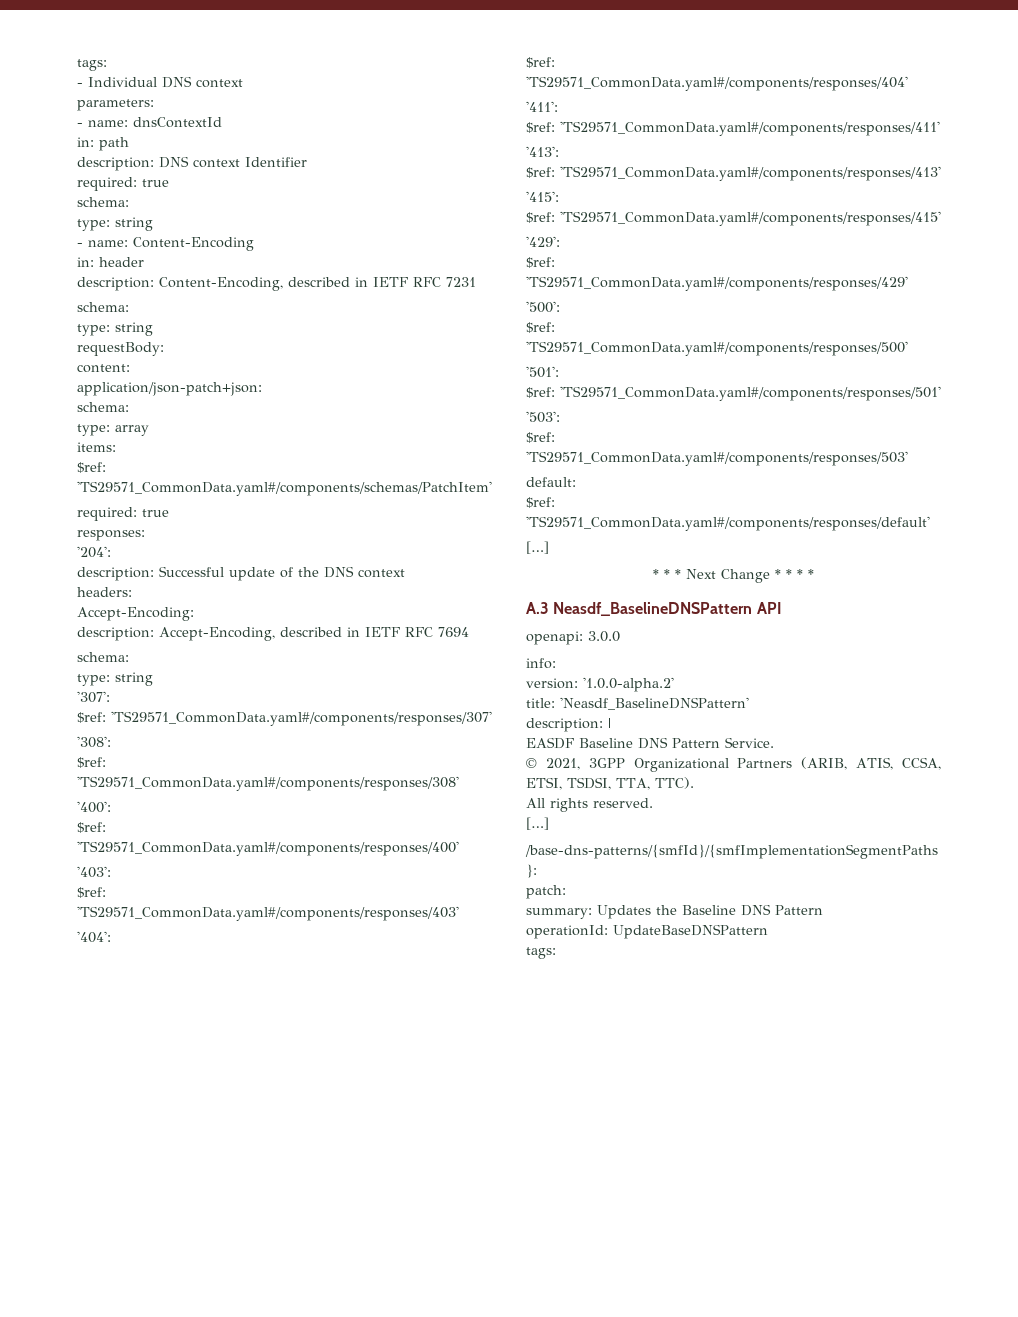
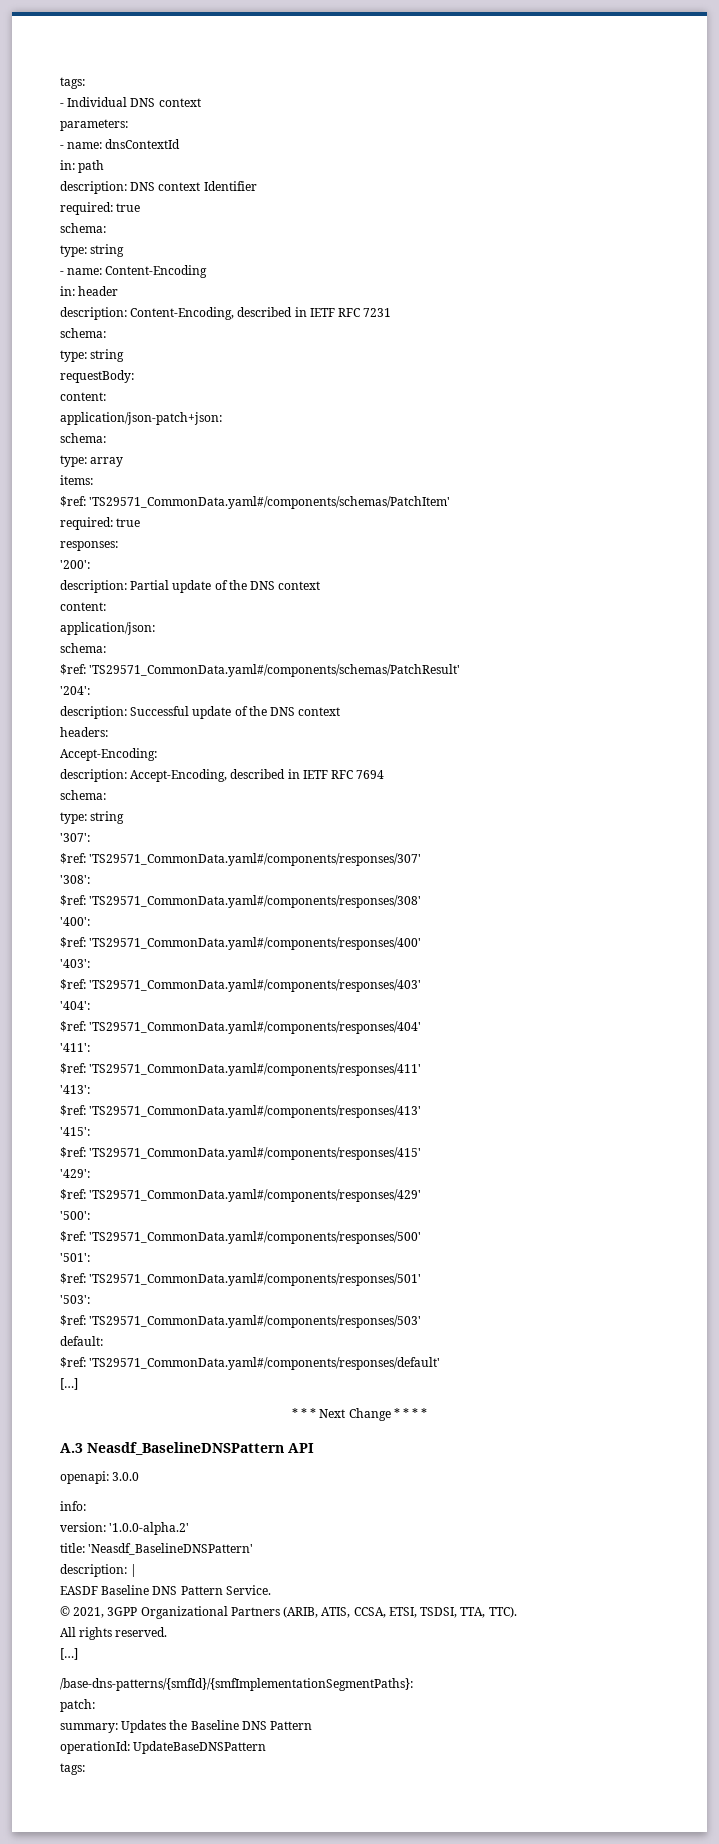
(145, 535) none -> [60,560,90,569] [60,580,321,593] [60,602,106,611] [60,622,155,635] [60,643,106,653] [60,664,461,677] // '200': // description: Partial update of the DNS context // content: // application/json: // schema: // $ref: 'TS29571_CommonData.yaml#/components/schemas/PatchResult'

